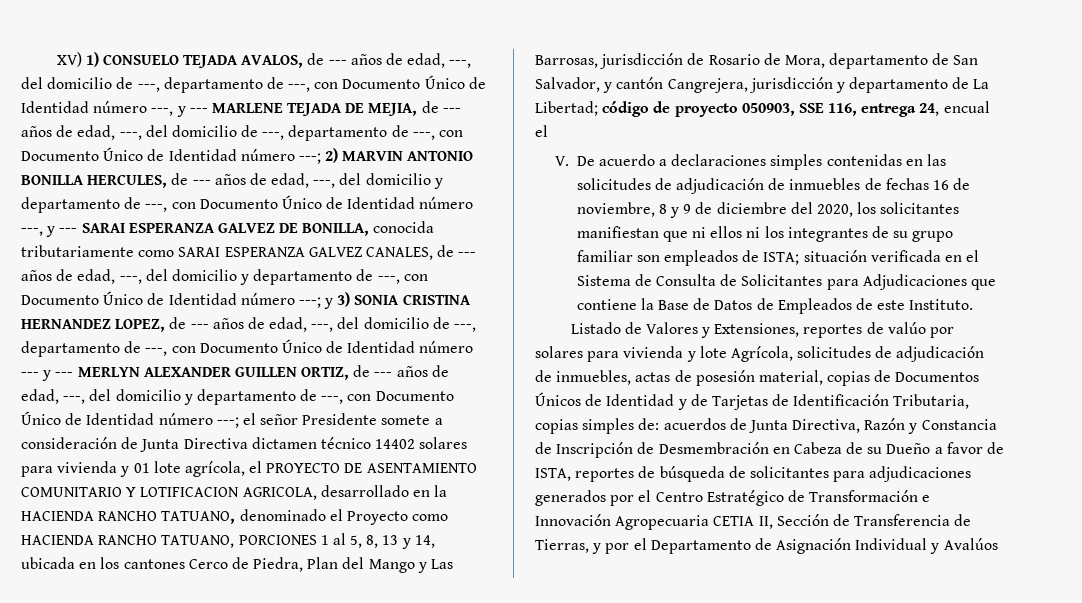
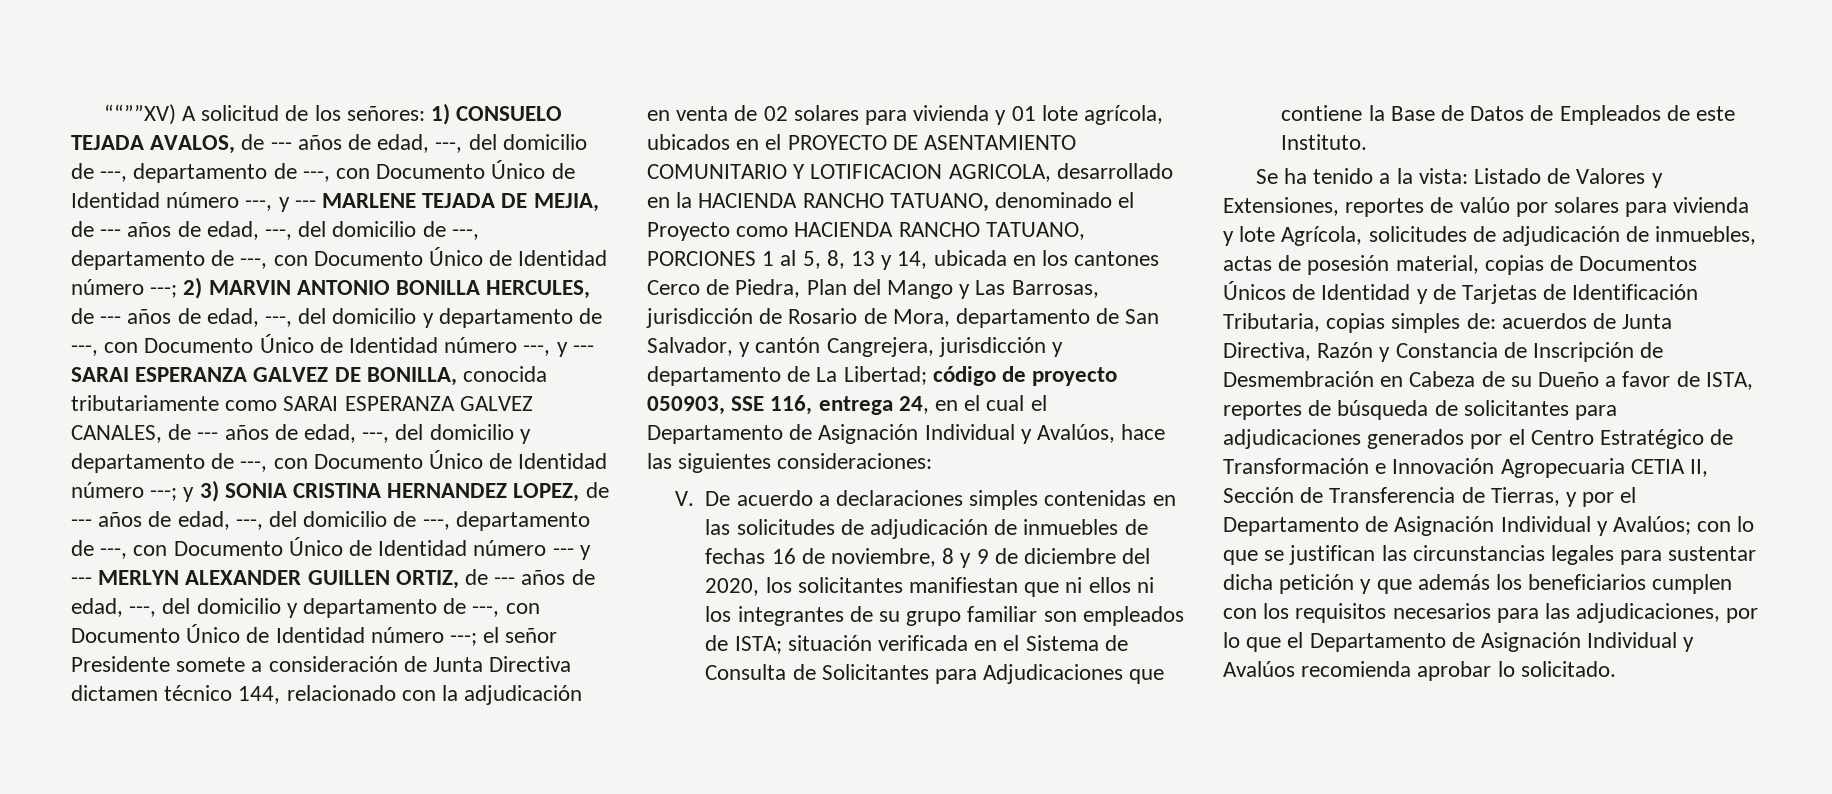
[56,52,82,67] XV) -> [103,104,425,125] ““””XV) A solicitud de los señores:
[375,439,416,449] 14402 -> [238,685,583,705] [647,105,788,121] 144, relacionado con la adjudicación en venta de 02
(245, 469) none -> [647,134,760,150] ubicados en
[943,101,990,113] [535,125,548,137] encual el -> [935,395,1047,411] [647,424,1166,444] [647,453,933,473] en el cual el Departamento de Asignación Individual y Avalúos, hace las siguientes consideraciones:
(974, 304) none -> [1255,168,1468,184] Se ha tenido a la vista:
[943,538,998,550] Avalúos -> [1613,516,1755,535] [1223,545,1757,565] [1223,574,1733,594] [1223,603,1759,623] [1223,632,1695,652] [1223,661,1616,681] Avalúos; con lo que se justifican las circunstancias legales para sustentar dicha petición y que además los beneficiarios cumplen con los requisitos necesarios para las adjudicaciones, por lo que el Departamento de Asignación Individual y Avalúos recomienda aprobar lo solicitado.

